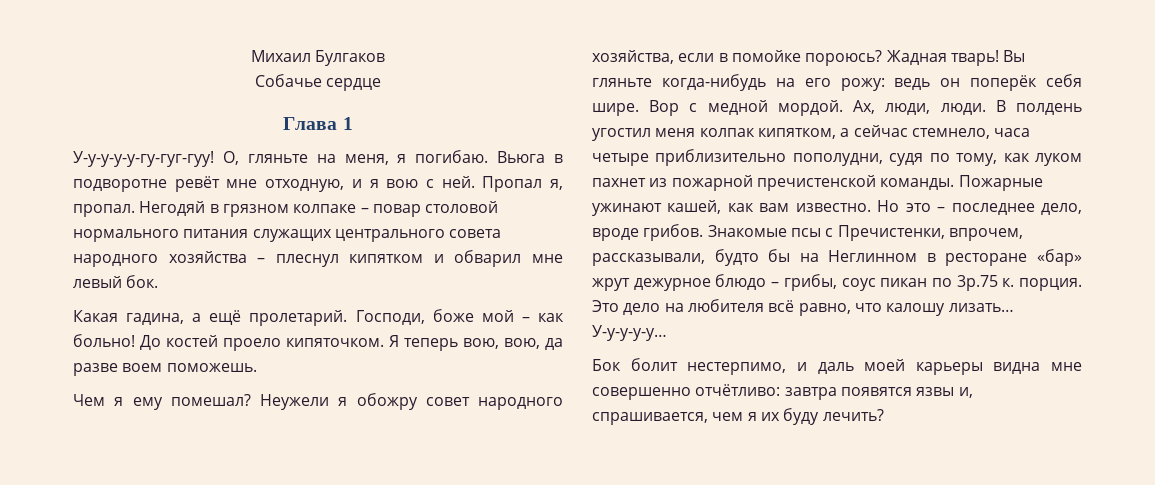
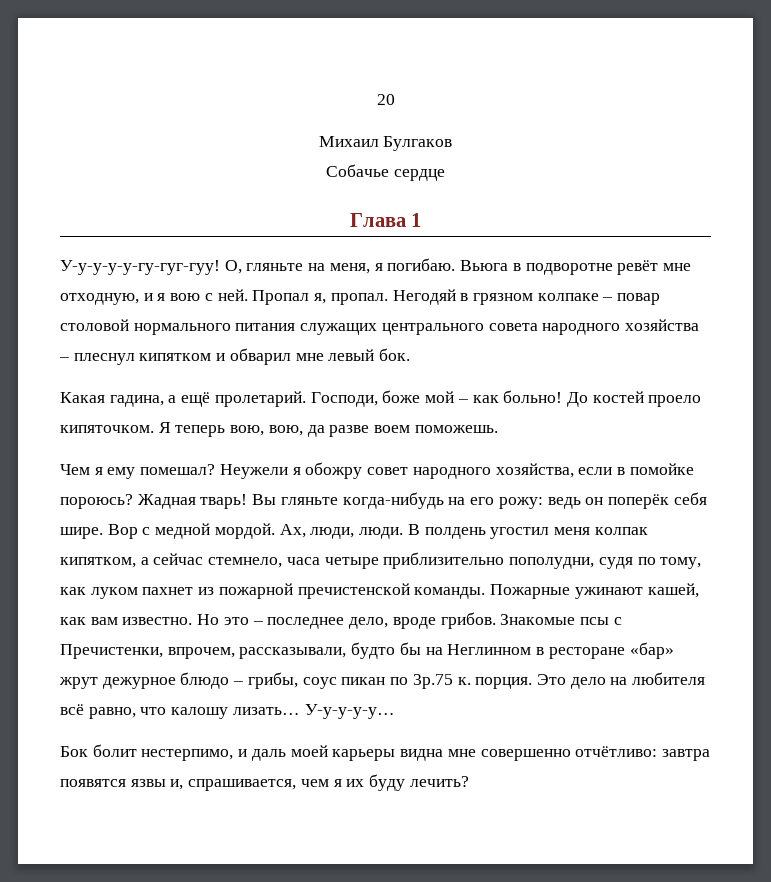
(250, 56) none -> [376,94,395,105] 20 //

